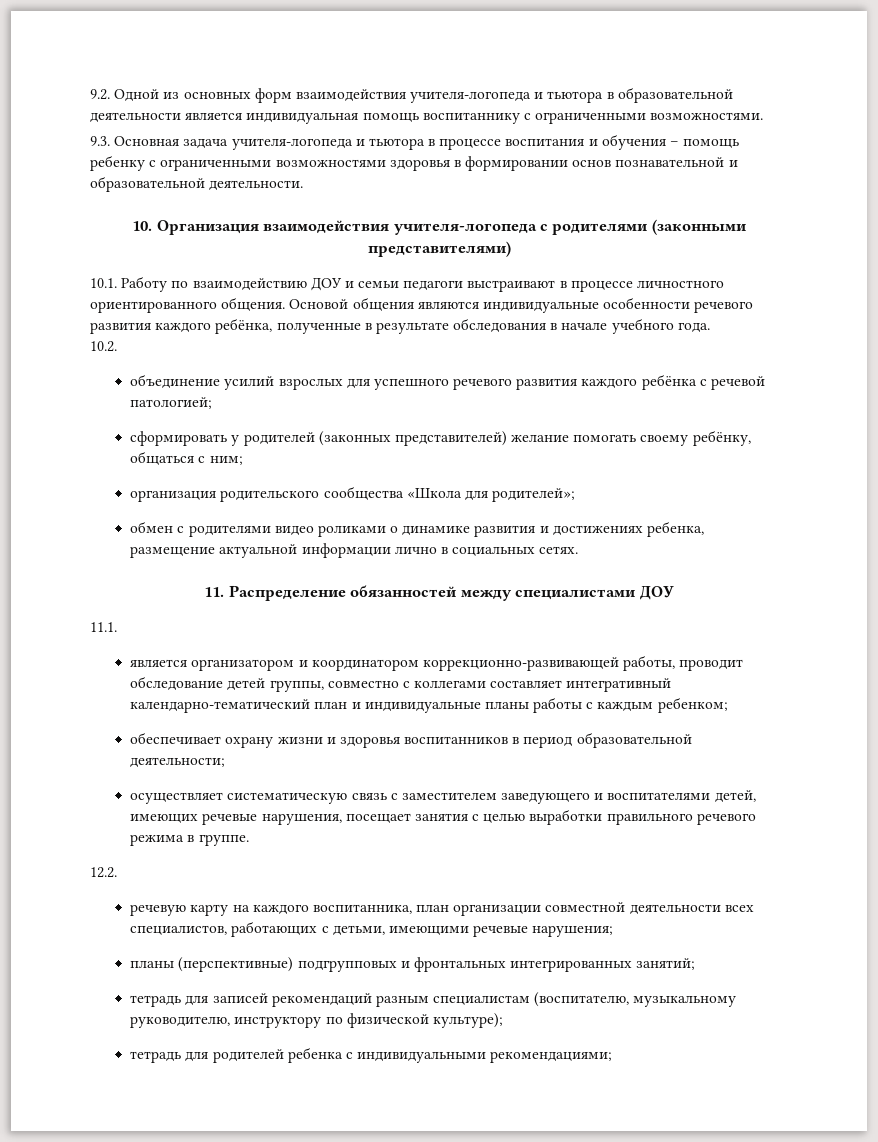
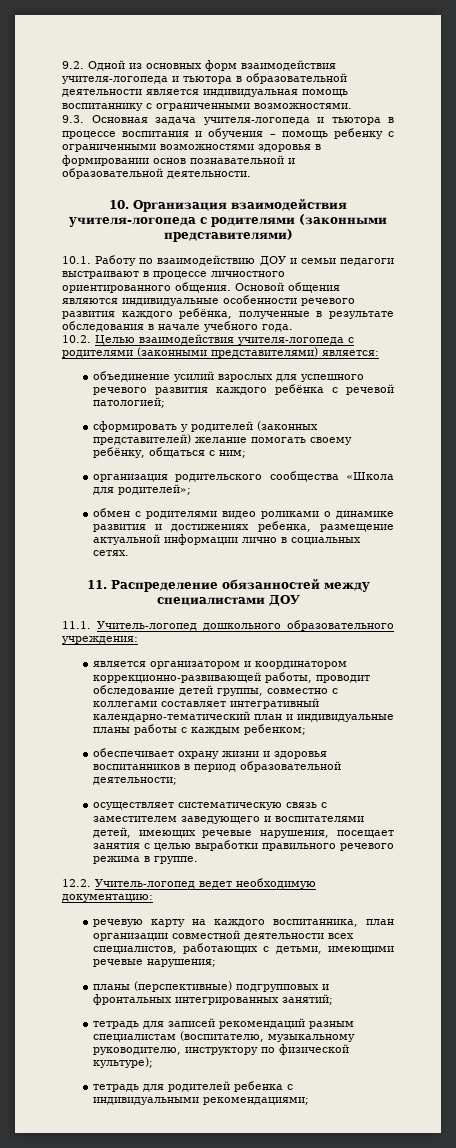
(117, 346) none -> [95,334,354,345] [62,347,379,358] Целью взаимодействия учителя-логопеда с родителями (законными представителями) является:
(117, 627) none -> [97,620,394,631] [62,636,138,644] Учитель-логопед дошкольного образовательного учреждения:
(117, 872) none -> [95,878,316,889] [62,894,153,902] Учитель-логопед ведет необходимую документацию:

